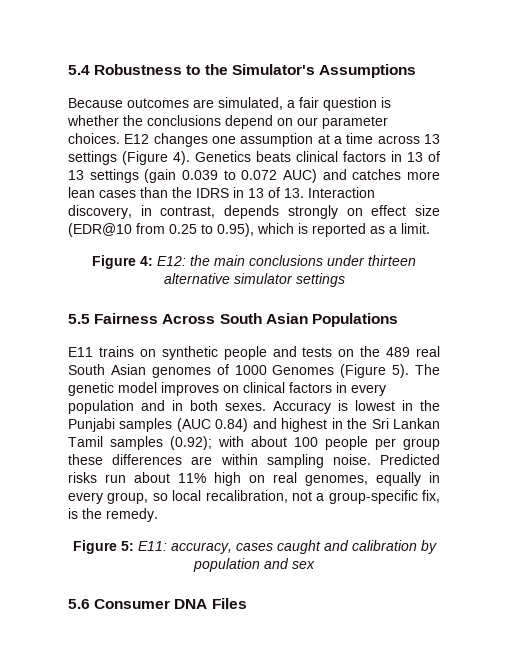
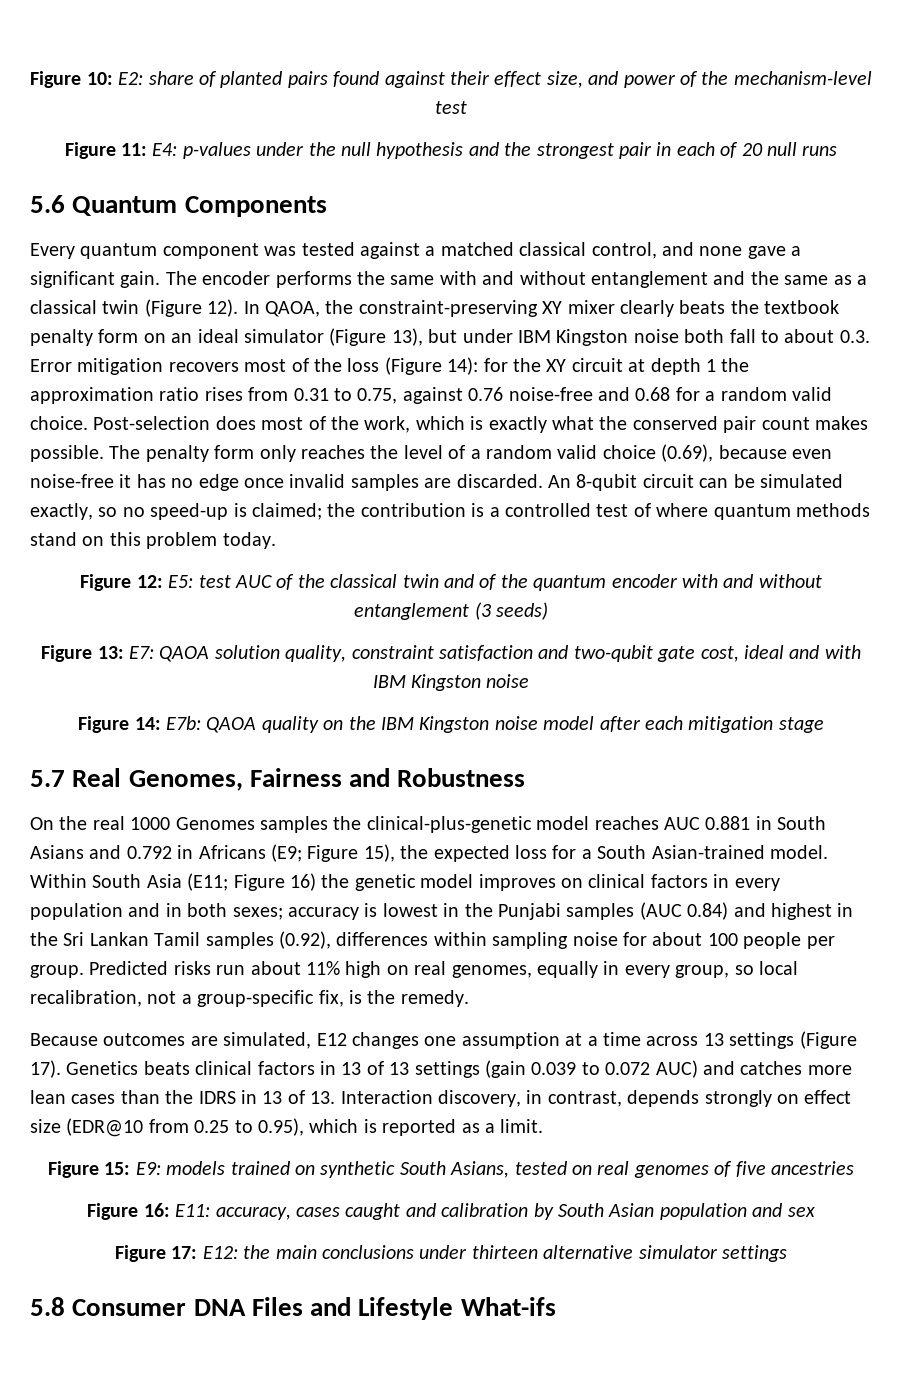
[68,64,416,78] [68,97,391,111] [67,115,388,129] [68,133,120,144] 5.4 Robustness to the Simulator's Assumptions // Because outcomes are simulated, a fair question is whether the conclusions depend on our parameter choices. -> [30,71,872,88] [435,101,467,114] [64,142,838,159] [30,195,327,217] [30,242,802,259] [30,271,867,288] [30,299,840,317] [30,328,870,346] [30,357,750,375] [30,387,832,404] [30,416,868,433] [30,444,832,462] [30,474,843,491] [30,503,870,520] [30,532,276,549] [80,574,822,591] [354,602,548,620] [41,645,861,662] [372,674,530,691] [78,716,824,733] [30,768,526,791] [30,816,827,833] [30,844,828,862] [30,873,780,891] [30,902,854,920] [30,931,835,949] [30,961,798,978] [30,990,469,1007] [30,1032,312,1049] Figure 10: E2: share of planted pairs found against their effect size, and power of the mechanism-level test // Figure 11: E4: p-values under the null hypothesis and the strongest pair in each of 20 null runs // 5.6 Quantum Components // Every quantum component was tested against a matched classical control, and none gave a significant gain. The encoder performs the same with and without entanglement and the same as a classical twin (Figure 12). In QAOA, the constraint-preserving XY mixer clearly beats the textbook penalty form on an ideal simulator (Figure 13), but under IBM Kingston noise both fall to about 0.3. Error mitigation recovers most of the loss (Figure 14): for the XY circuit at depth 1 the approximation ratio rises from 0.31 to 0.75, against 0.76 noise-free and 0.68 for a random valid choice. Post-selection does most of the work, which is exactly what the conserved pair count makes possible. The penalty form only reaches the level of a random valid choice (0.69), because even noise-free it has no edge once invalid samples are discarded. An 8-qubit circuit can be simulated exactly, so no speed-up is claimed; the contribution is a controlled test of where quantum methods stand on this problem today. // Figure 12: E5: test AUC of the classical twin and of the quantum encoder with and without entanglement (3 seeds) // Figure 13: E7: QAOA solution quality, constraint satisfaction and two-qubit gate cost, ideal and with IBM Kingston noise // Figure 14: E7b: QAOA quality on the IBM Kingston noise model after each mitigation stage // 5.7 Real Genomes, Fairness and Robustness // On the real 1000 Genomes samples the clinical-plus-genetic model reaches AUC 0.881 in South Asians and 0.792 in Africans (E9; Figure 15), the expected loss for a South Asian-trained model. Within South Asia (E11; Figure 16) the genetic model improves on clinical factors in every population and in both sexes; accuracy is lowest in the Punjabi samples (AUC 0.84) and highest in the Sri Lankan Tamil samples (0.92), differences within sampling noise for about 100 people per group. Predicted risks run about 11% high on real genomes, equally in every group, so local recalibration, not a group-specific fix, is the remedy. // Because outcomes are simulated,
[173,151,190,165] 4). -> [30,1060,61,1078] 17).
[140,256,153,266] 4: -> [104,1161,854,1178] [87,1203,815,1220] [115,1245,198,1262] 15: E9: models trained on synthetic South Asians, tested on real genomes of five ancestries // Figure 16: E11: accuracy, cases caught and calibration by South Asian population and sex // Figure 17:
[68,313,398,327] [68,346,440,360] [68,364,440,378] [68,382,386,396] [68,400,440,414] [68,418,441,432] [68,436,440,450] [68,454,440,468] [68,472,440,486] [68,490,440,504] [68,508,158,522] [72,540,437,554] [193,558,315,572] [68,598,247,609] 5.5 Fairness Across South Asian Populations // E11 trains on synthetic people and tests on the 489 real South Asian genomes of 1000 Genomes (Figure 5). The genetic model improves on clinical factors in every population and in both sexes. Accuracy is lowest in the Punjabi samples (AUC 0.84) and highest in the Sri Lankan Tamil samples (0.92); with about 100 people per group these differences are within sampling noise. Predicted risks run about 11% high on real genomes, equally in every group, so local recalibration, not a group-specific fix, is the remedy. // Figure 5: E11: accuracy, cases caught and calibration by population and sex // 5.6 Consumer DNA Files -> [30,1297,556,1320] 5.8 Consumer DNA Files and Lifestyle What-ifs

